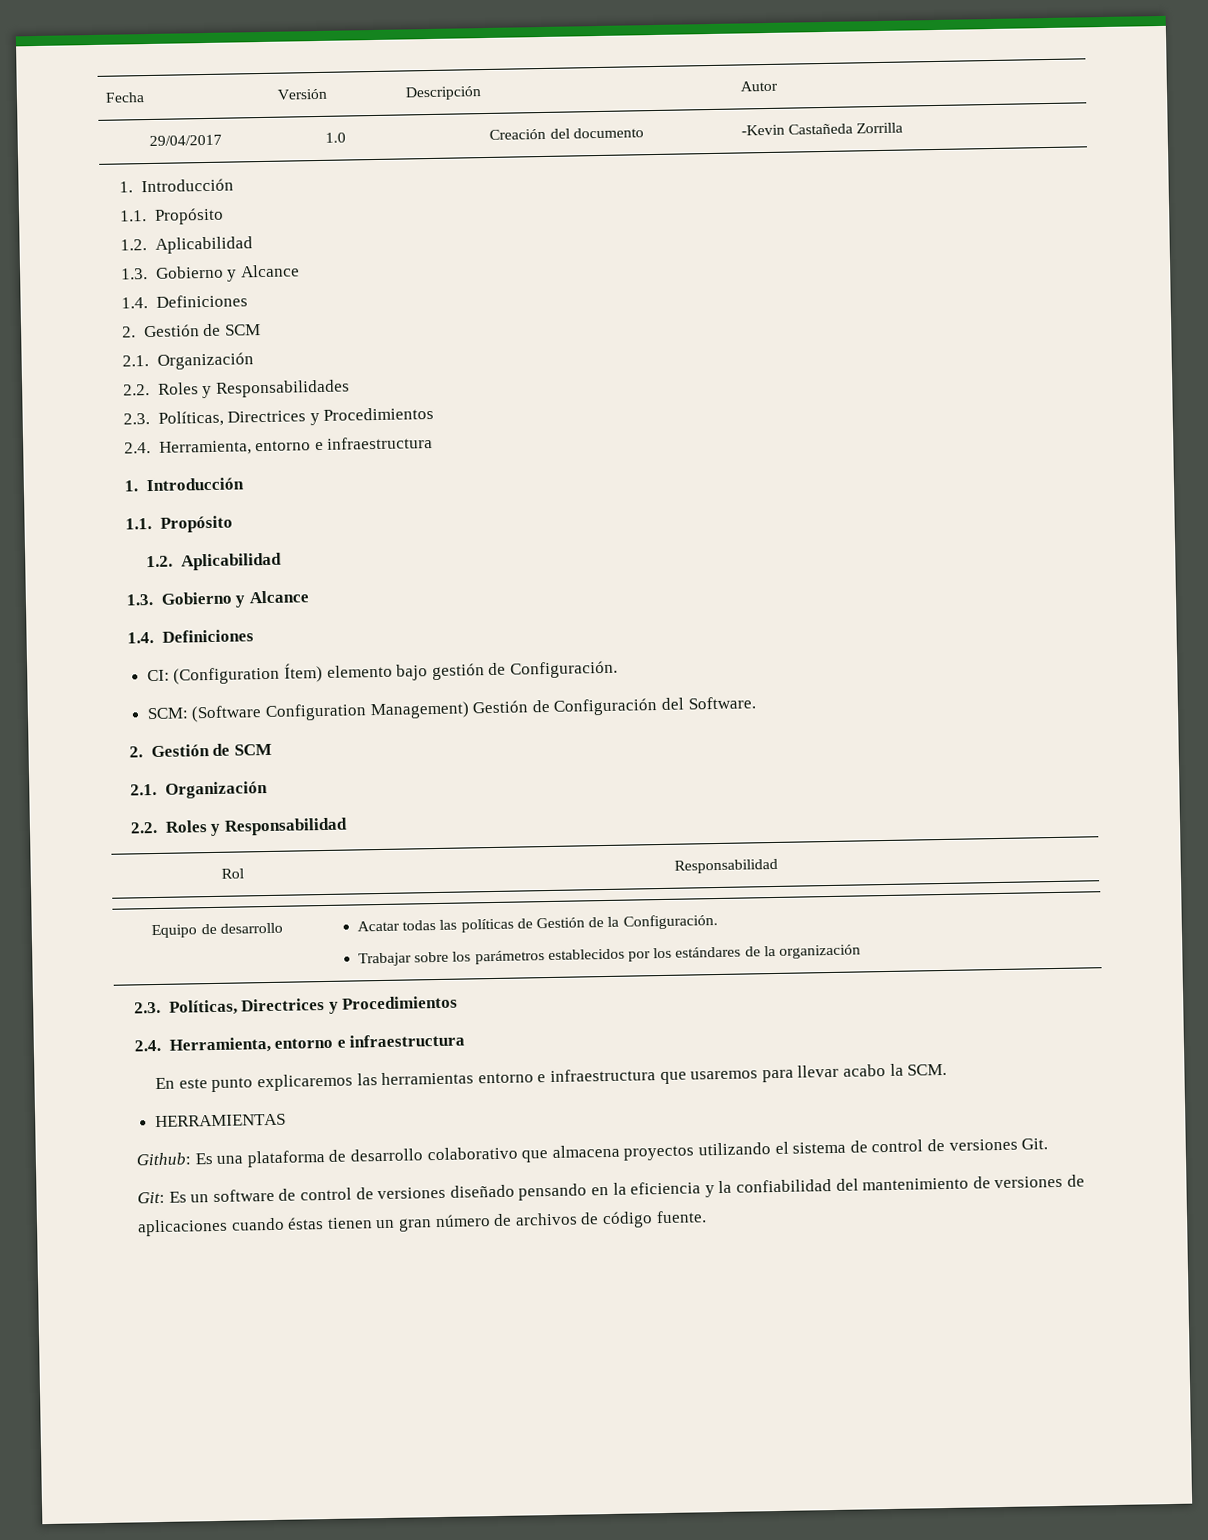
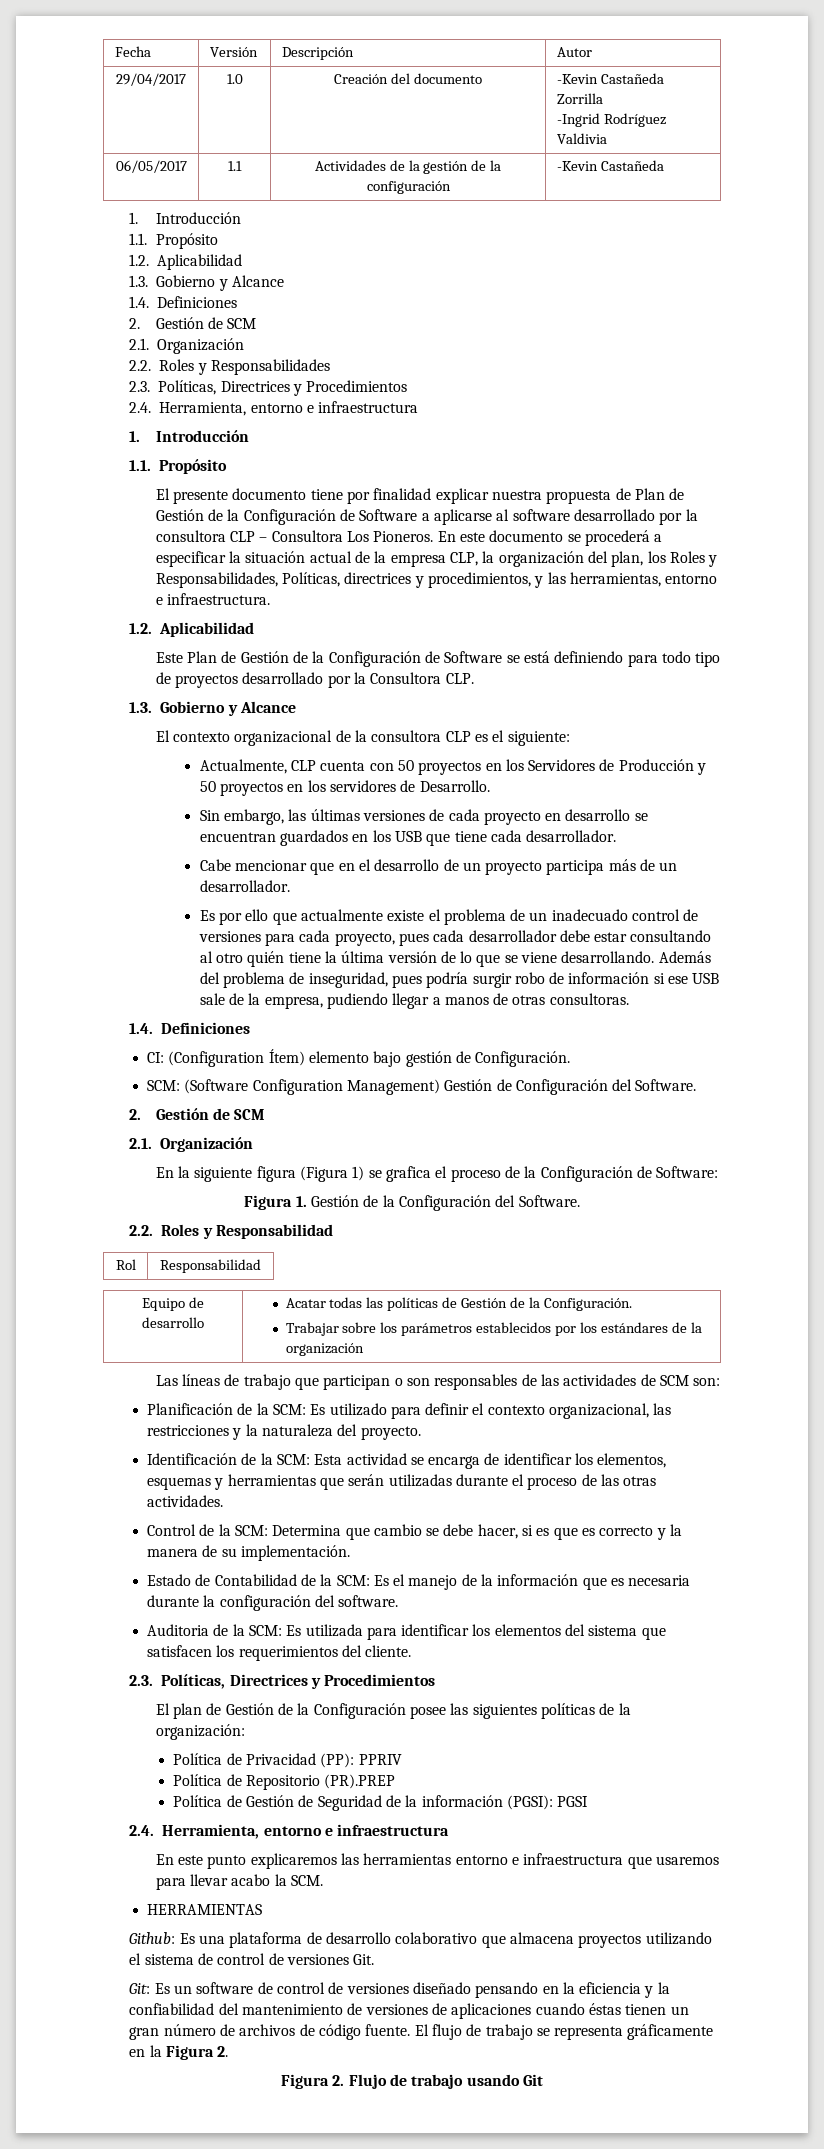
(904, 128) none -> [556,113,666,127] [556,133,607,144] [115,160,187,173] [228,161,242,171] [314,160,502,174] [366,181,451,194] [556,160,664,171] // -Ingrid Rodríguez Valdivia // 06/05/2017 | 1.1 | Actividades de la gestión de la configuración | -Kevin Castañeda
[146,552,282,571] [126,590,309,608] 1.2. Aplicabilidad // 1.3. Gobierno y Alcance -> [155,488,685,504] [155,509,698,525] [155,530,663,546] [155,551,718,567] [155,572,718,588] [155,593,270,605] [129,622,255,637] [155,651,721,667] [155,672,474,688] [129,701,296,716] [155,730,570,746] [199,759,707,775] [199,780,490,796] [199,809,648,825] [199,830,617,846] [199,859,678,875] [199,880,290,892] [199,909,699,925] [198,930,712,946] [199,951,711,967] [199,972,720,988] [199,993,629,1009] El presente documento tiene por finalidad explicar nuestra propuesta de Plan de Gestión de la Configuración de Software a aplicarse al software desarrollado por la consultora CLP – Consultora Los Pioneros. En este documento se procederá a especificar la situación actual de la empresa CLP, la organización del plan, los Roles y Responsabilidades, Políticas, directrices y procedimientos, y las herramientas, entorno e infraestructura. // 1.2. Aplicabilidad // Este Plan de Gestión de la Configuración de Software se está definiendo para todo tipo de proyectos desarrollado por la Consultora CLP. // 1.3. Gobierno y Alcance // El contexto organizacional de la consultora CLP es el siguiente: // Actualmente, CLP cuenta con 50 proyectos en los Servidores de Producción y 50 proyectos en los servidores de Desarrollo. // Sin embargo, las últimas versiones de cada proyecto en desarrollo se encuentran guardados en los USB que tiene cada desarrollador. // Cabe mencionar que en el desarrollo de un proyecto participa más de un desarrollador. // Es por ello que actualmente existe el problema de un inadecuado control de versiones para cada proyecto, pues cada desarrollador debe estar consultando al otro quién tiene la última versión de lo que se viene desarrollando. Además del problema de inseguridad, pues podría surgir robo de información si ese USB sale de la empresa, pudiendo llegar a manos de otras consultoras.
(268, 789) none -> [155,1166,719,1182] [244,1195,580,1211] // En la siguiente figura (Figura 1) se grafica el proceso de la Configuración de Software: // Figura 1. Gestión de la Configuración del Software.
[134,995,459,1016] // 2.3. Políticas, Directrices y Procedimientos -> [155,1374,721,1390] [146,1403,672,1419] [146,1424,421,1440] [146,1453,667,1469] [146,1474,657,1490] [146,1495,223,1507] [146,1524,683,1540] [146,1545,350,1561] [146,1574,691,1590] [146,1595,399,1611] [146,1624,666,1640] [146,1645,412,1661] [129,1674,436,1689] [155,1703,631,1719] [155,1724,245,1740] [173,1753,402,1768] [173,1774,396,1790] [173,1795,589,1811] // Las líneas de trabajo que participan o son responsables de las actividades de SCM son: // Planificación de la SCM: Es utilizado para definir el contexto organizacional, las restricciones y la naturaleza del proyecto. // Identificación de la SCM: Esta actividad se encarga de identificar los elementos, esquemas y herramientas que serán utilizadas durante el proceso de las otras actividades. // Control de la SCM: Determina que cambio se debe hacer, si es que es correcto y la manera de su implementación. // Estado de Contabilidad de la SCM: Es el manejo de la información que es necesaria durante la configuración del software. // Auditoria de la SCM: Es utilizada para identificar los elementos del sistema que satisfacen los requerimientos del cliente. // 2.3. Políticas, Directrices y Procedimientos // El plan de Gestión de la Configuración posee las siguientes políticas de la organización: // Política de Privacidad (PP): PPRIV // Política de Repositorio (PR).PREP // Política de Gestión de Seguridad de la información (PGSI): PGSI
(707, 1217) none -> [414,2024,714,2040] [129,2045,229,2060] [281,2074,543,2089] El flujo de trabajo se representa gráficamente en la Figura 2. // Figura 2. Flujo de trabajo usando Git

